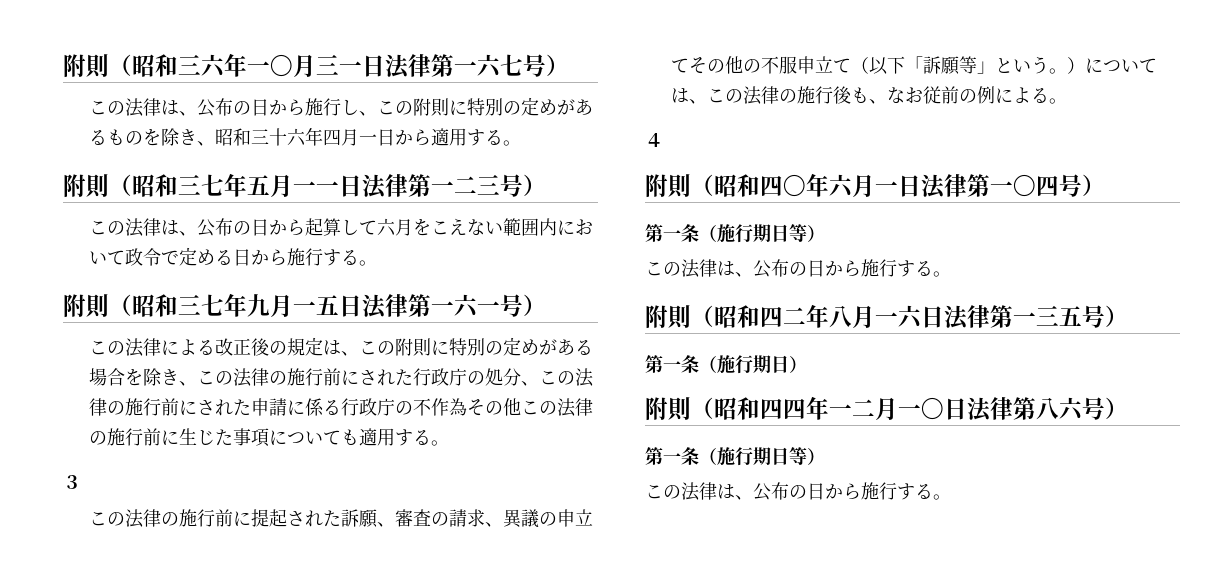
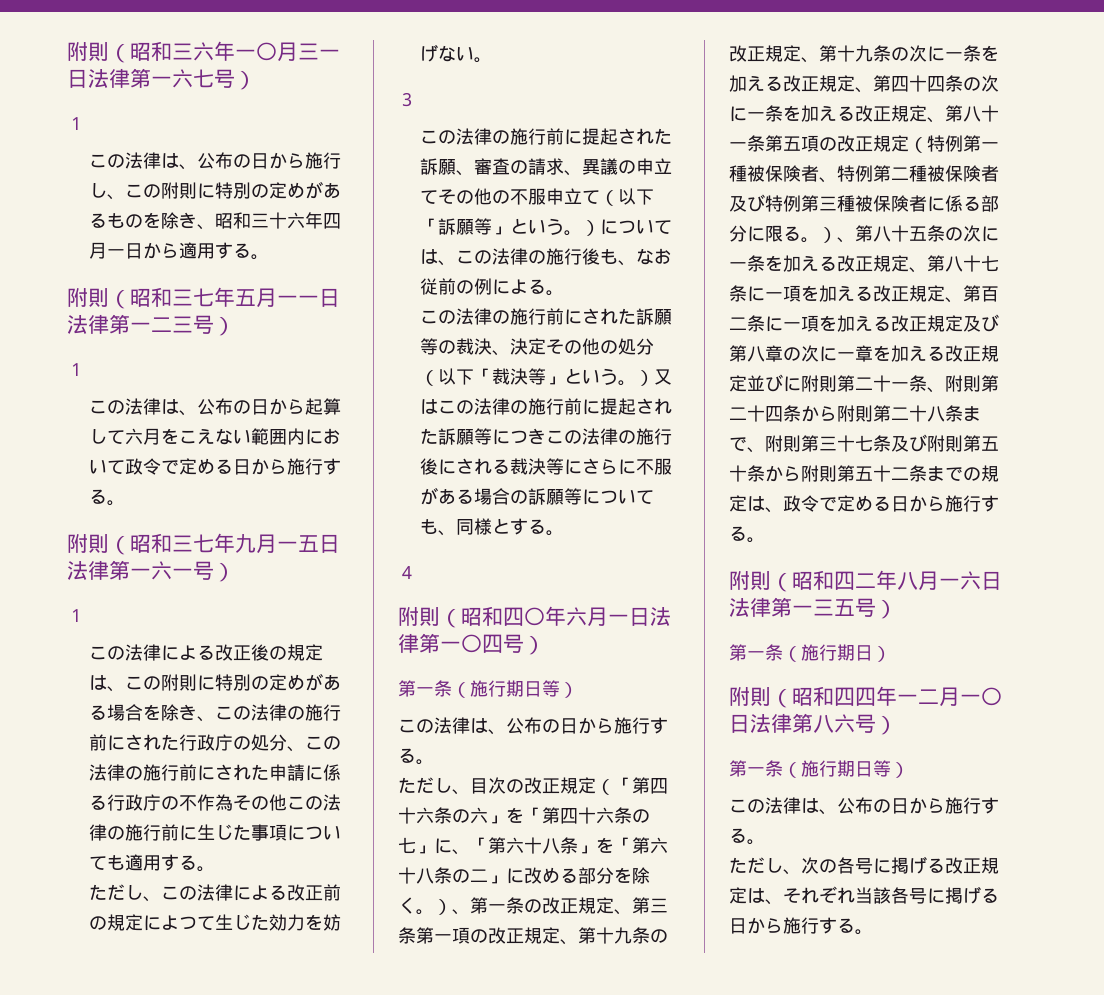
(569, 65) none -> [67,117,85,130] // １
(546, 185) none -> [67,363,85,376] // １
(546, 305) none -> [67,609,85,622] // １
(450, 443) none -> [89,884,342,902] [89,914,342,931] [420,44,493,63] // ただし、この法律による改正前の規定によつて生じた効力を妨げない。
(1068, 101) none -> [420,308,673,325] [420,338,655,356] [420,368,673,386] [420,398,673,415] [420,428,673,445] [420,458,673,475] [420,487,655,505] [420,518,565,536] // この法律の施行前にされた訴願等の裁決、決定その他の処分（以下「裁決等」という。）又はこの法律の施行前に提起された訴願等につきこの法律の施行後にされる裁決等にさらに不服がある場合の訴願等についても、同様とする。
(951, 274) none -> [398,777,668,795] [398,807,650,824] [398,837,668,855] [398,867,650,884] [398,897,668,915] [398,927,668,945] [729,45,999,63] [729,75,999,93] [729,105,999,123] [729,135,999,153] [729,165,999,183] [729,194,999,212] [729,225,999,243] [729,255,999,273] [729,285,999,303] [729,314,999,332] [729,345,999,362] [729,374,999,393] [729,405,981,422] [729,434,999,453] [729,465,999,482] [729,495,999,513] [729,526,765,543] // ただし、目次の改正規定（「第四十六条の六」を「第四十六条の七」に、「第六十八条」を「第六十八条の二」に改める部分を除く。）、第一条の改正規定、第三条第一項の改正規定、第十九条の改正規定、第十九条の次に一条を加える改正規定、第四十四条の次に一条を加える改正規定、第八十一条第五項の改正規定（特例第一種被保険者、特例第二種被保険者及び特例第三種被保険者に係る部分に限る。）、第八十五条の次に一条を加える改正規定、第八十七条に一項を加える改正規定、第百二条に一項を加える改正規定及び第八章の次に一章を加える改正規定並びに附則第二十一条、附則第二十四条から附則第二十八条まで、附則第三十七条及び附則第五十条から附則第五十二条までの規定は、政令で定める日から施行する。
(951, 497) none -> [729,856,999,875] [729,886,999,905] [729,917,873,935] // ただし、次の各号に掲げる改正規定は、それぞれ当該各号に掲げる日から施行する。

